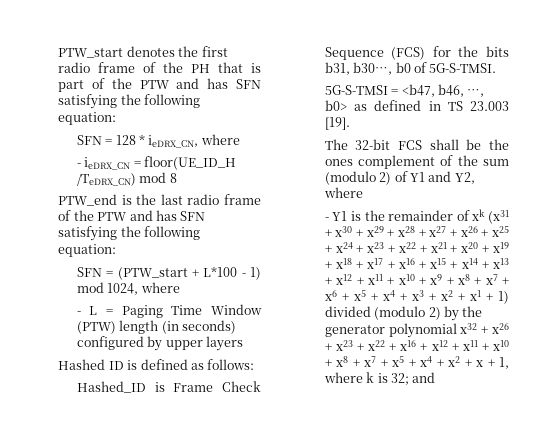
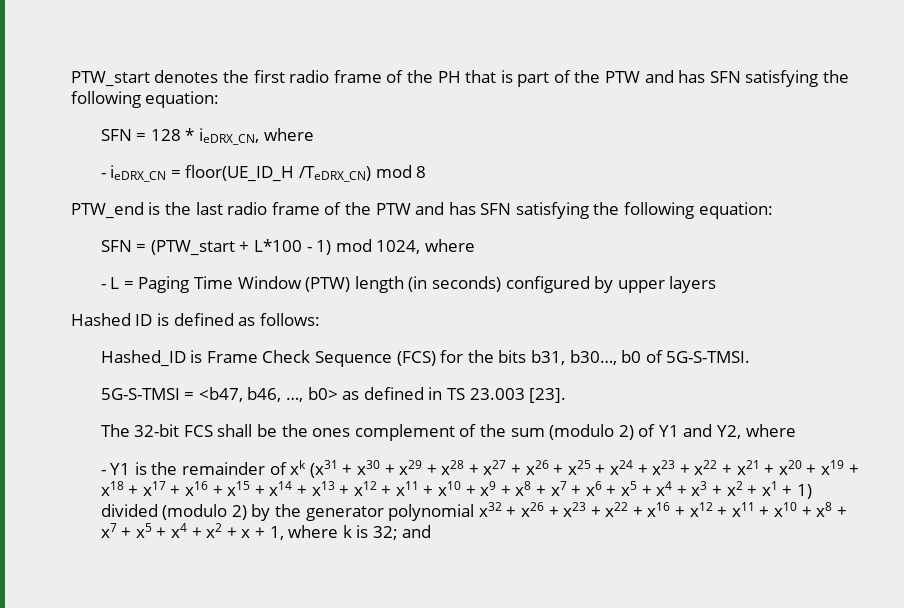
[324,117,350,130] [19]. -> [529,388,567,403] [23].

